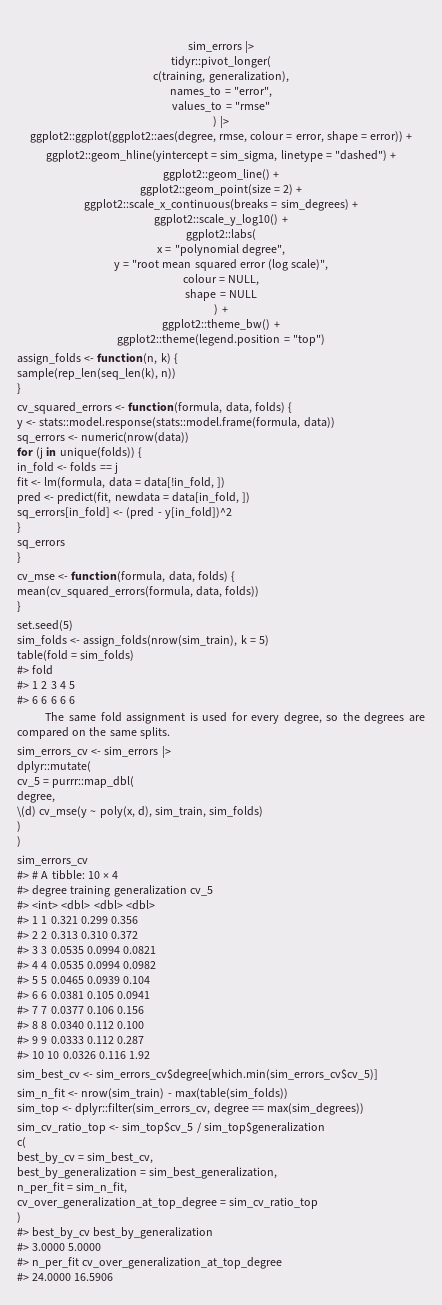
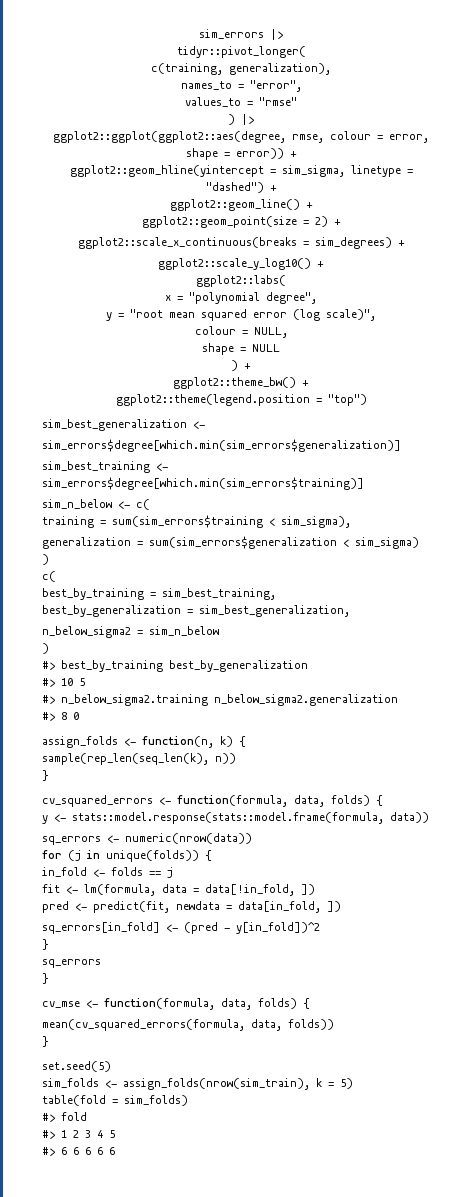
(325, 340) none -> [42,419,205,431] [42,439,401,452] [42,461,168,473] [42,477,364,490] [42,499,150,510] [42,515,351,528] [42,536,419,549] [42,554,49,565] [42,571,56,582] [42,588,276,600] [42,605,350,617] [42,626,219,638] [42,643,49,654] [42,660,308,672] [42,678,85,687] [42,694,398,706] [42,712,79,721] // sim_best_generalization <- // sim_errors$degree[which.min(sim_errors$generalization)] // sim_best_training <- sim_errors$degree[which.min(sim_errors$training)] // sim_n_below <- c( // training = sum(sim_errors$training < sim_sigma), // generalization = sum(sim_errors$generalization < sim_sigma) // ) // c( // best_by_training = sim_best_training, // best_by_generalization = sim_best_generalization, // n_below_sigma2 = sim_n_below // ) // #> best_by_training best_by_generalization // #> 10 5 // #> n_below_sigma2.training n_below_sigma2.generalization // #> 8 0
[45,712,425,724] [17,727,170,739] [17,746,171,758] [17,761,91,773] [17,776,135,788] [17,791,55,803] [17,806,264,818] [17,821,21,832] [17,836,21,847] [17,855,88,866] [17,870,119,880] [17,885,213,897] [17,900,155,910] [17,916,139,924] [17,931,139,939] [17,946,157,954] [17,961,157,969] [17,976,151,984] [17,991,151,999] [17,1006,145,1014] [17,1021,145,1029] [17,1036,145,1044] [17,1051,151,1059] [17,1069,379,1081] [17,1088,288,1099] [17,1103,365,1115] [17,1122,325,1134] [17,1137,26,1148] [17,1152,154,1164] [17,1167,278,1179] [17,1182,128,1194] [17,1197,319,1209] [17,1212,21,1223] [17,1227,214,1239] [17,1243,102,1251] [17,1257,283,1269] [17,1273,114,1281] // The same fold assignment is used for every degree, so the degrees are compared on the same splits. // sim_errors_cv <- sim_errors |> // dplyr::mutate( // cv_5 = purrr::map_dbl( // degree, // \(d) cv_mse(y ~ poly(x, d), sim_train, sim_folds) // ) // ) // sim_errors_cv // #> # A tibble: 10 × 4 // #> degree training generalization cv_5 // #> <int> <dbl> <dbl> <dbl> // #> 1 1 0.321 0.299 0.356 // #> 2 2 0.313 0.310 0.372 // #> 3 3 0.0535 0.0994 0.0821 // #> 4 4 0.0535 0.0994 0.0982 // #> 5 5 0.0465 0.0939 0.104 // #> 6 6 0.0381 0.105 0.0941 // #> 7 7 0.0377 0.106 0.156 // #> 8 8 0.0340 0.112 0.100 // #> 9 9 0.0333 0.112 0.287 // #> 10 10 0.0326 0.116 1.92 // sim_best_cv <- sim_errors_cv$degree[which.min(sim_errors_cv$cv_5)] // sim_n_fit <- nrow(sim_train) - max(table(sim_folds)) // sim_top <- dplyr::filter(sim_errors_cv, degree == max(sim_degrees)) // sim_cv_ratio_top <- sim_top$cv_5 / sim_top$generalization // c( // best_by_cv = sim_best_cv, // best_by_generalization = sim_best_generalization, // n_per_fit = sim_n_fit, // cv_over_generalization_at_top_degree = sim_cv_ratio_top // ) // #> best_by_cv best_by_generalization // #> 3.0000 5.0000 // #> n_per_fit cv_over_generalization_at_top_degree // #> 24.0000 16.5906 -> (115, 1151) none

